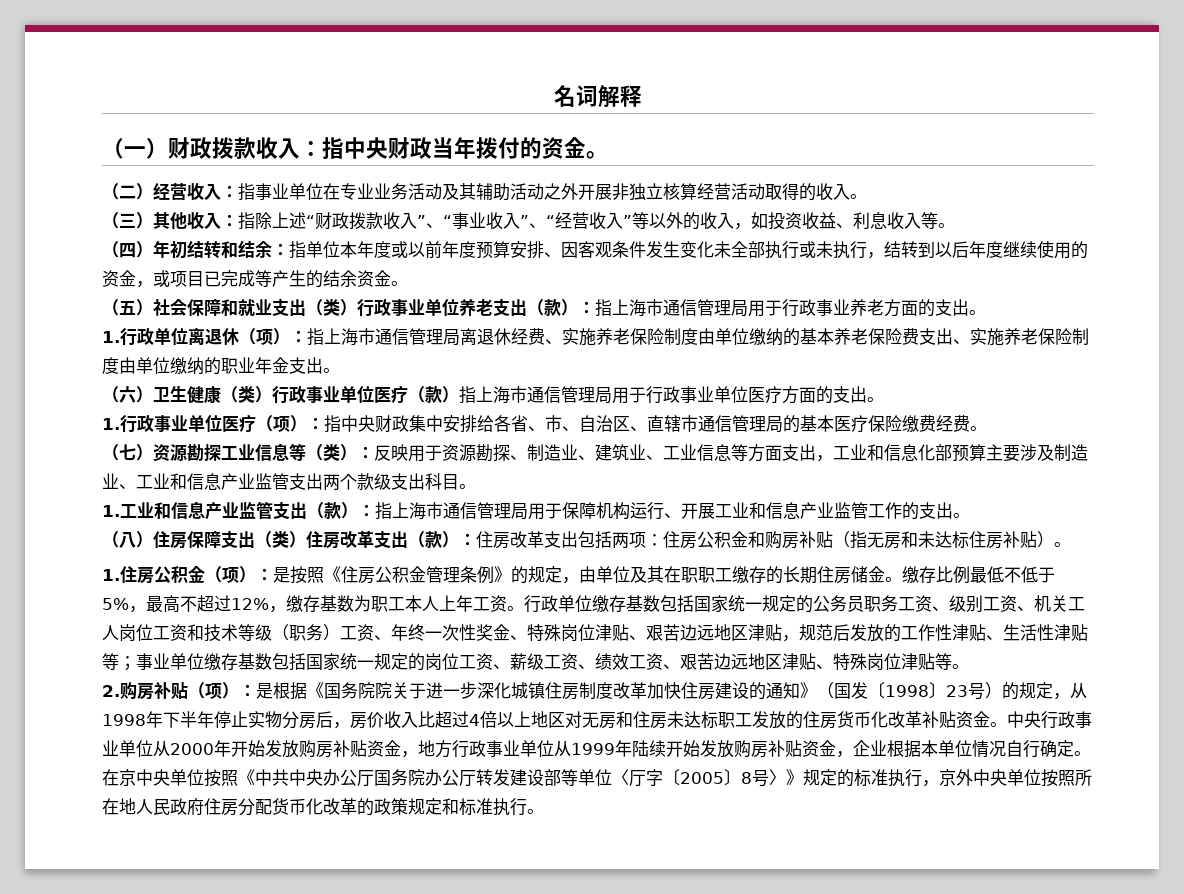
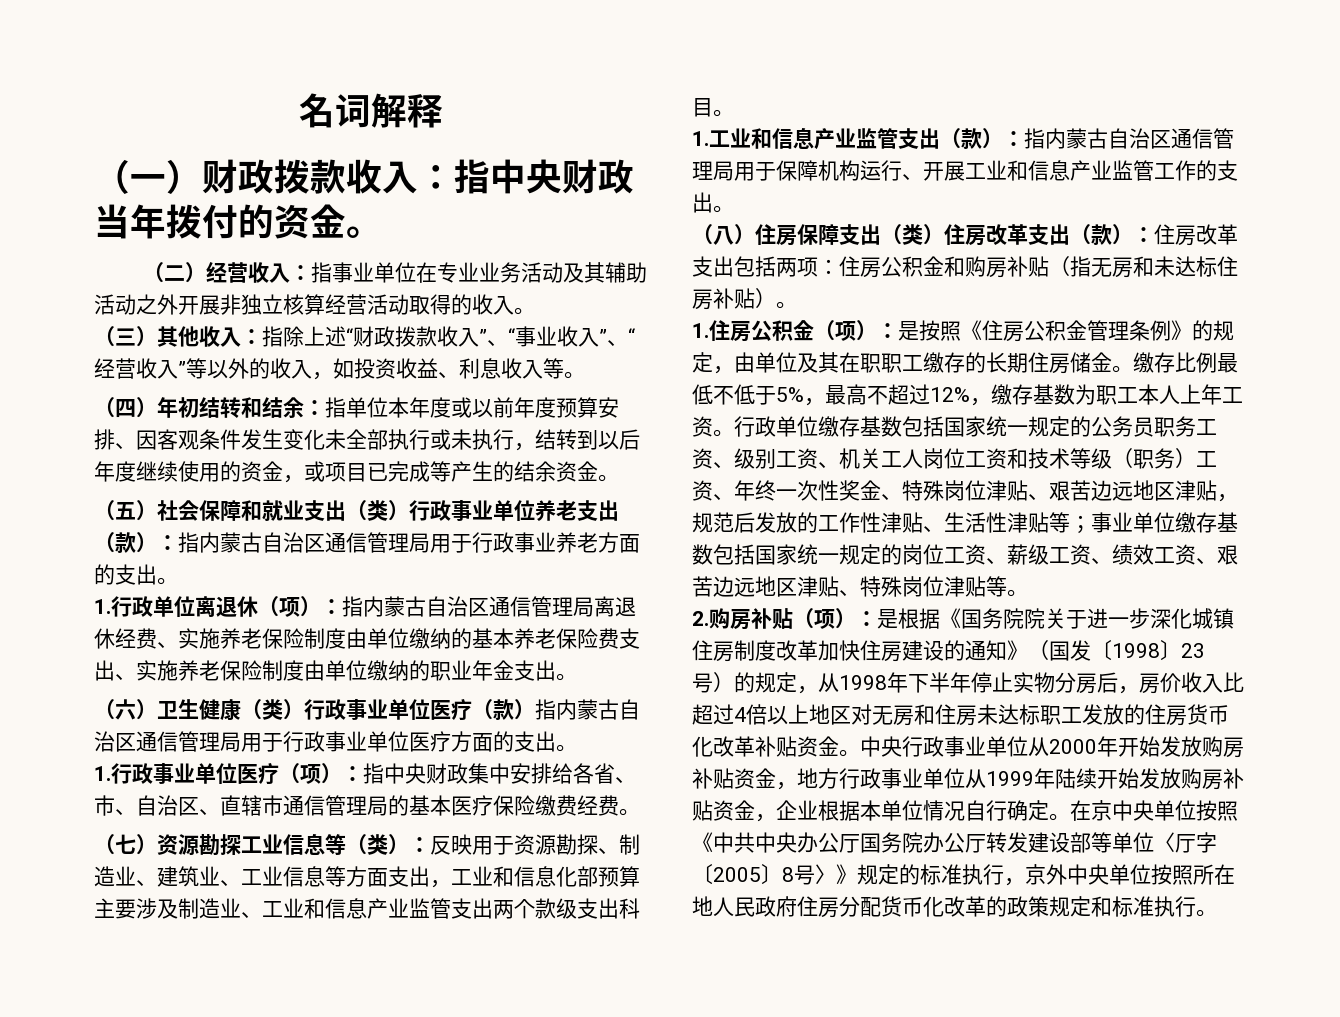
[612,299,663,317] 上海市 -> [199,532,325,553] 内蒙古自治区
[324,328,375,346] 上海市 -> [363,596,489,617] 内蒙古自治区
[476,386,527,404] 上海市 -> [556,699,640,720] [94,731,136,752] 内蒙古自治区
[392,502,443,520] 上海市 -> [1045,128,1171,149] 内蒙古自治区

